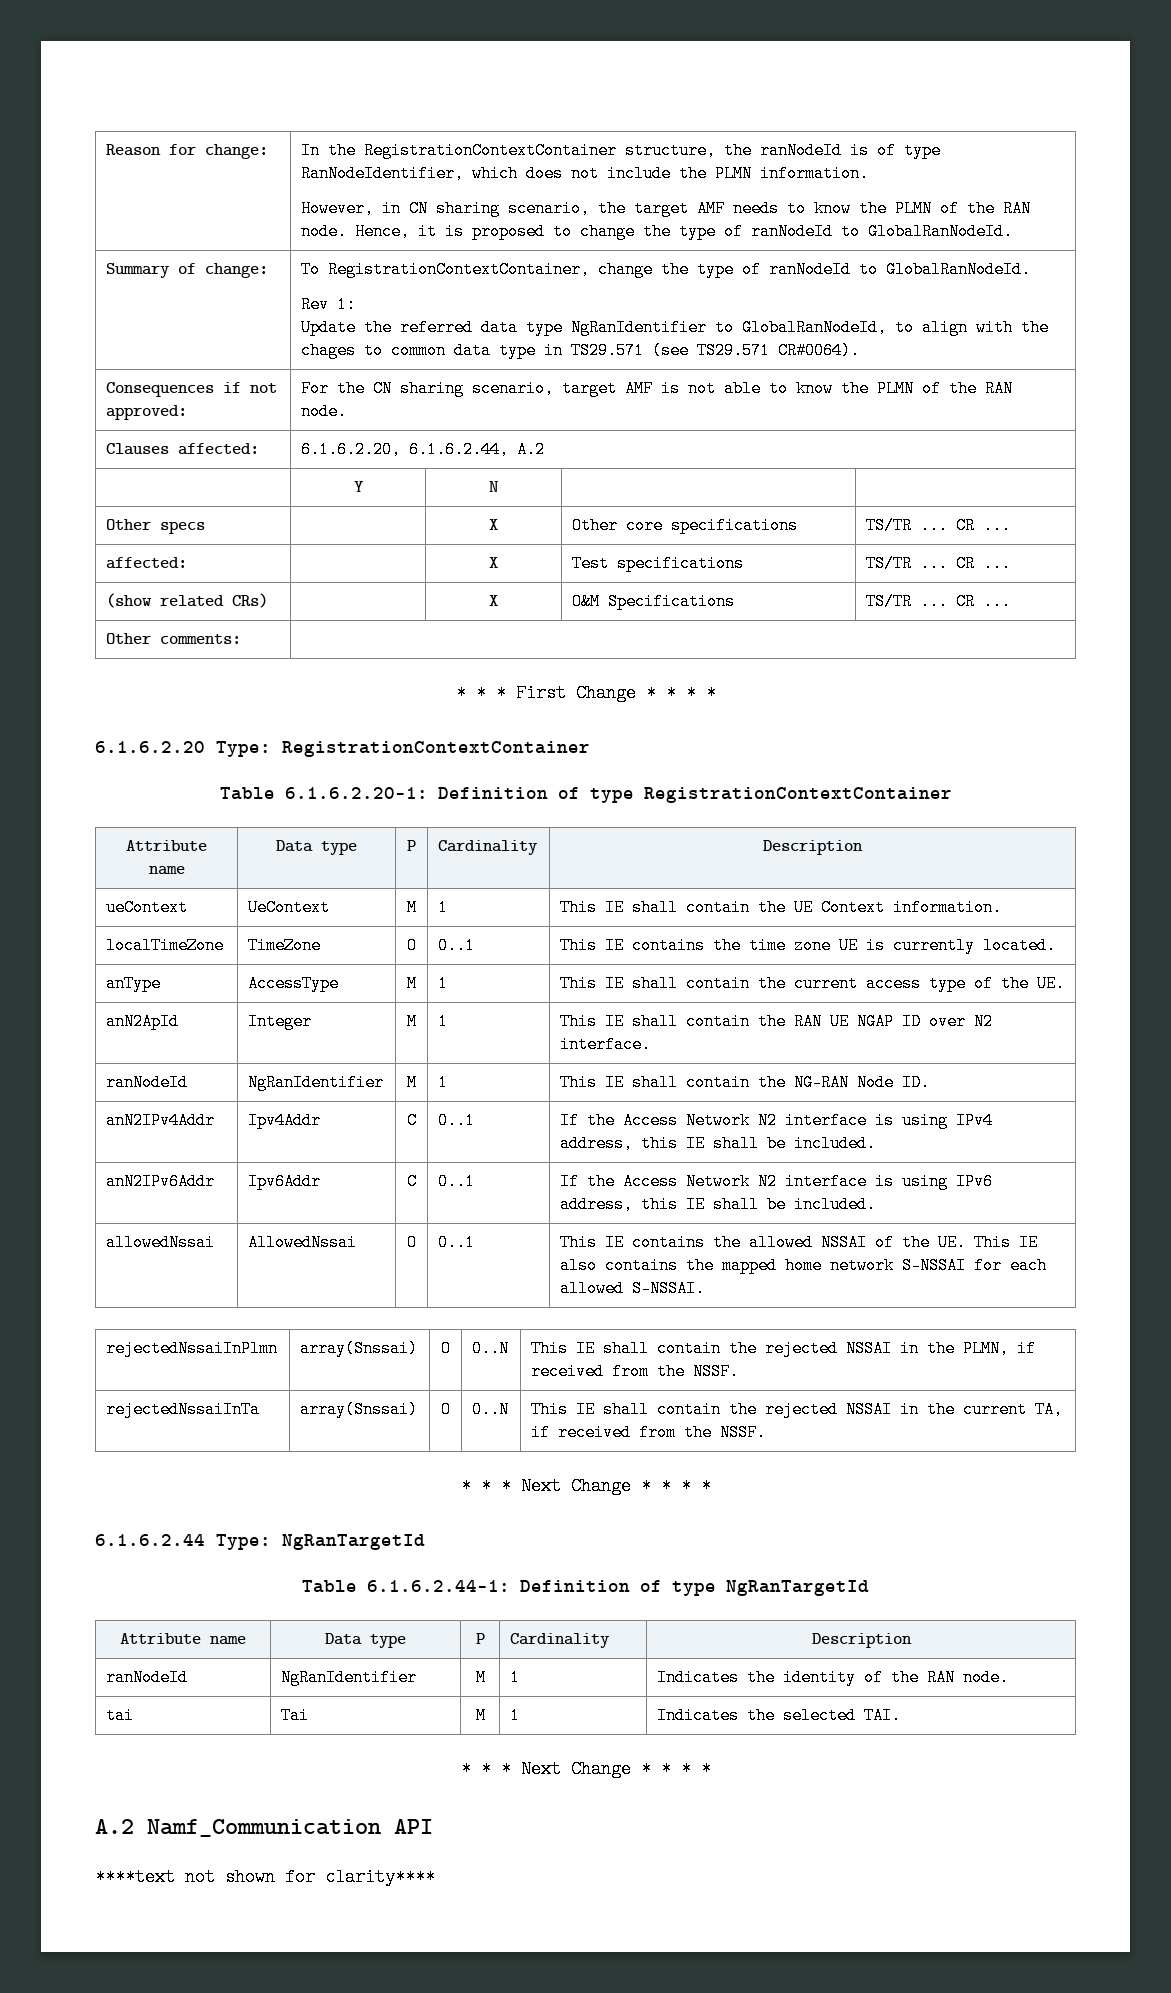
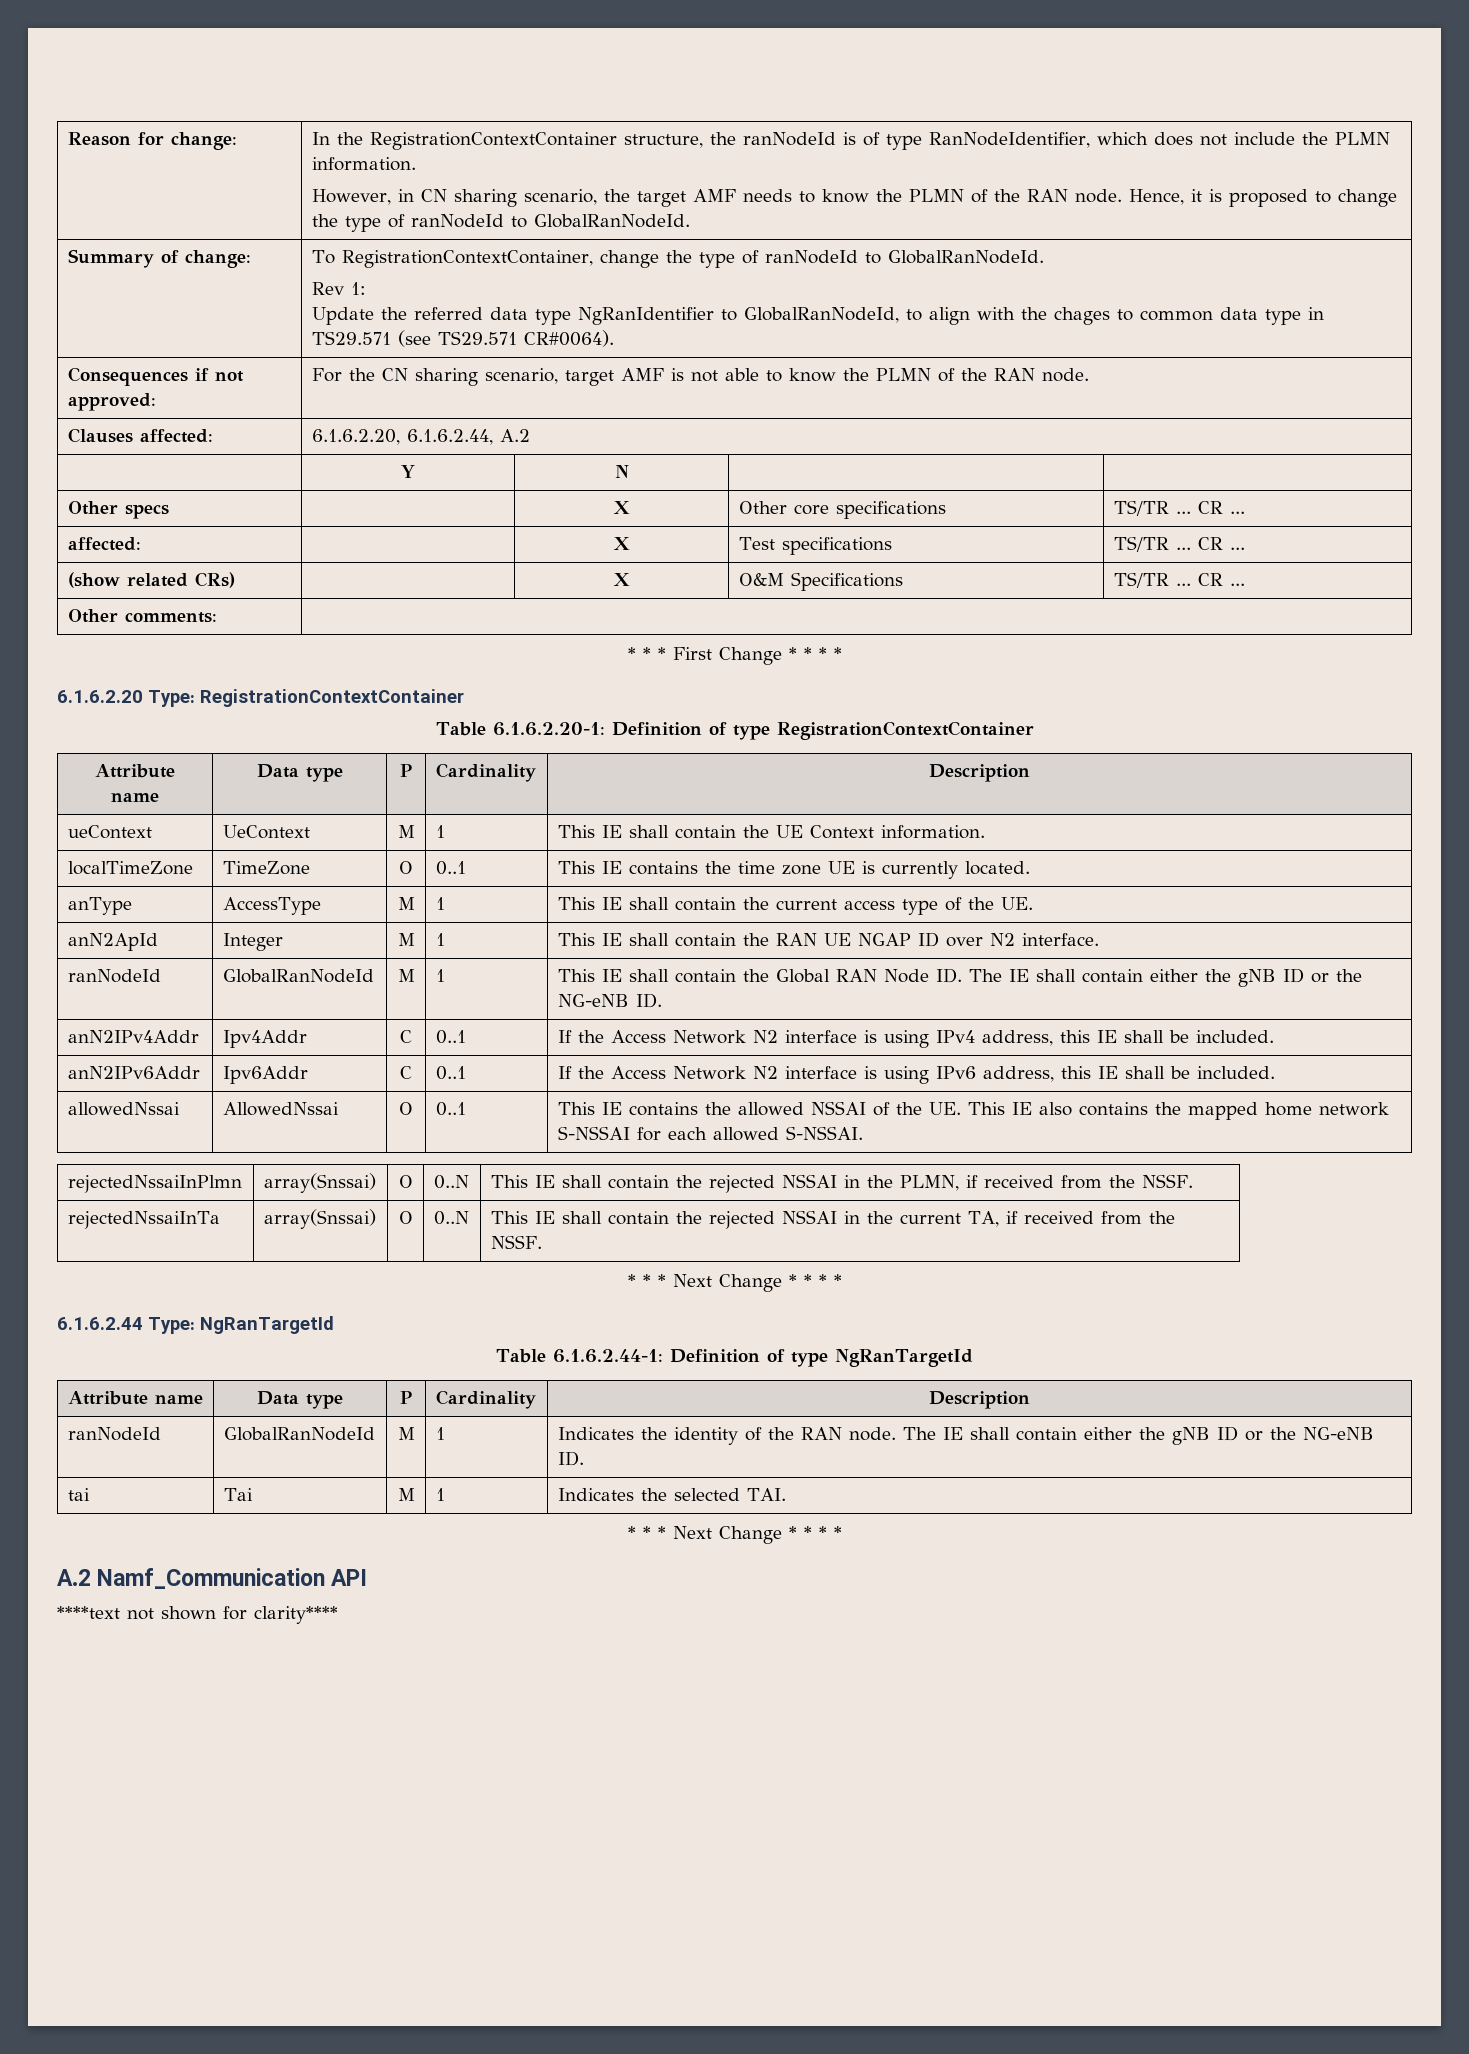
[248,1074,385,1091] [407,1074,417,1091] [438,1074,449,1091] [560,1074,850,1091] NgRanIdentifier | M | 1 | This IE shall contain the NG-RAN -> [222,969,374,983] [397,969,415,982] [435,969,445,982] [557,969,877,983] GlobalRanNodeId | M | 1 | This IE shall contain the Global RAN
(931, 1082) none -> [968,968,1362,987] [557,993,662,1008] The IE shall contain either the gNB ID or the NG-eNB ID.
[281,1669,418,1686] NgRanIdentifier -> [223,1427,375,1441] GlobalRanNodeId
(1010, 1677) none -> [902,1426,1374,1445] [557,1451,584,1466] The IE shall contain either the gNB ID or the NG-eNB ID.

